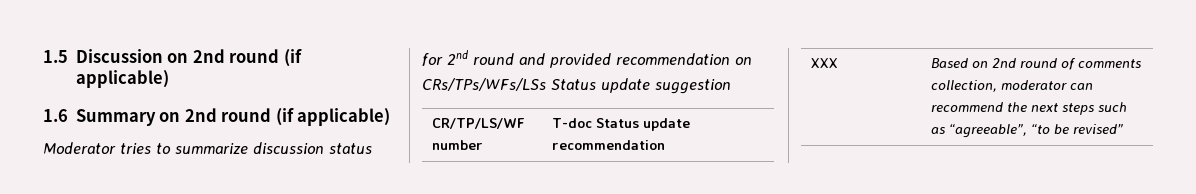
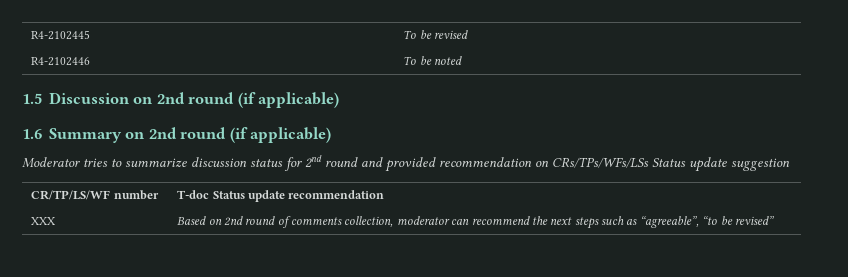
(43, 56) none -> [31,30,91,40] [403,30,468,39] [31,57,91,66] [403,56,462,65] R4-2102445 | To be revised // R4-2102446 | To be noted //

